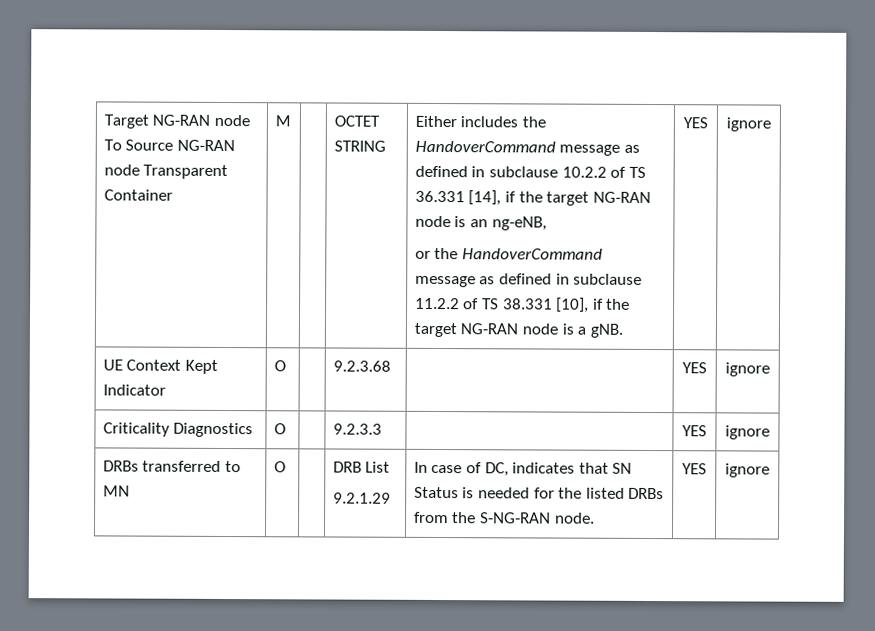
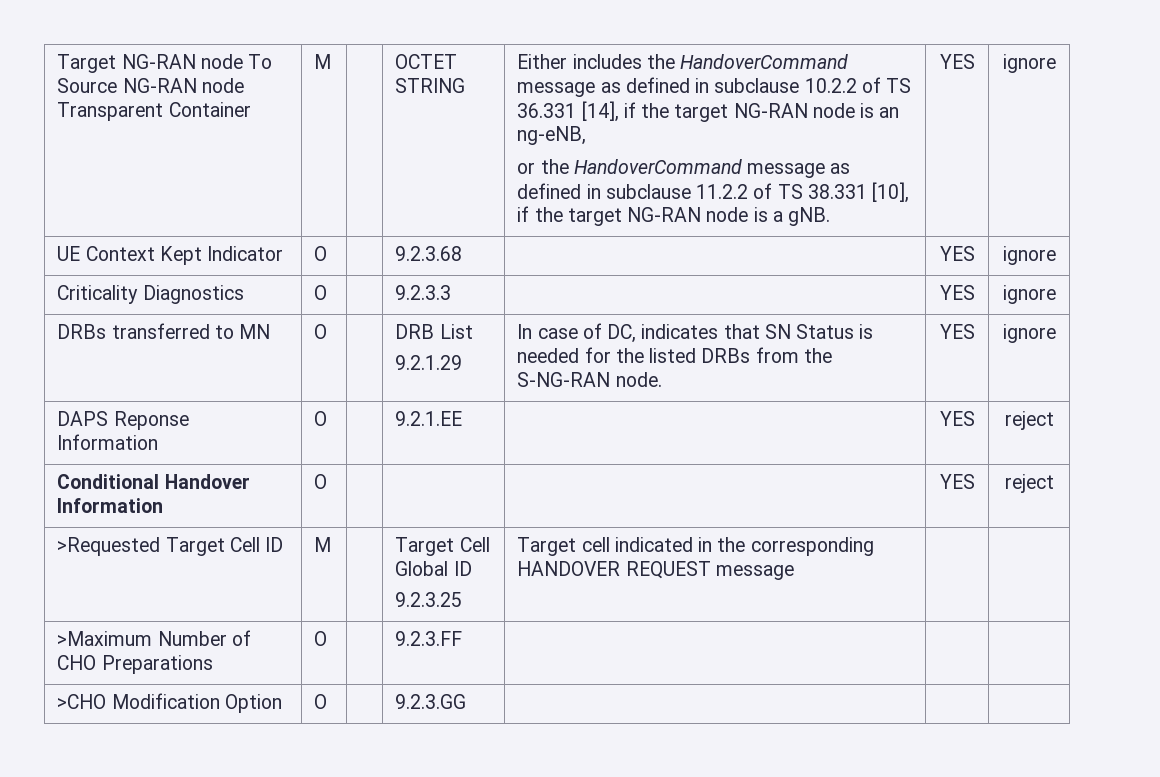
(770, 470) none -> [57,411,189,430] [57,434,159,450] [314,411,328,426] [395,411,463,426] [939,411,975,426] [1004,411,1054,430] [57,474,250,489] [57,498,164,513] [314,474,328,489] [939,474,975,489] [1004,474,1054,493] [57,537,284,556] [314,537,332,552] [395,537,490,556] [395,561,472,576] [395,592,463,607] [517,537,874,556] [517,561,794,580] [57,630,251,646] [57,655,213,674] [314,631,328,646] [395,631,463,646] [57,693,282,713] [314,694,328,709] [395,694,467,709] // DAPS Reponse Information | O | | 9.2.1.EE | | YES | reject // Conditional Handover Information | O | | | | YES | reject // >Requested Target Cell ID | M | | Target Cell Global ID // 9.2.3.25 | Target cell indicated in the corresponding HANDOVER REQUEST message | | // >Maximum Number of CHO Preparations | O | | 9.2.3.FF | | | // >CHO Modification Option | O | | 9.2.3.GG | | |

